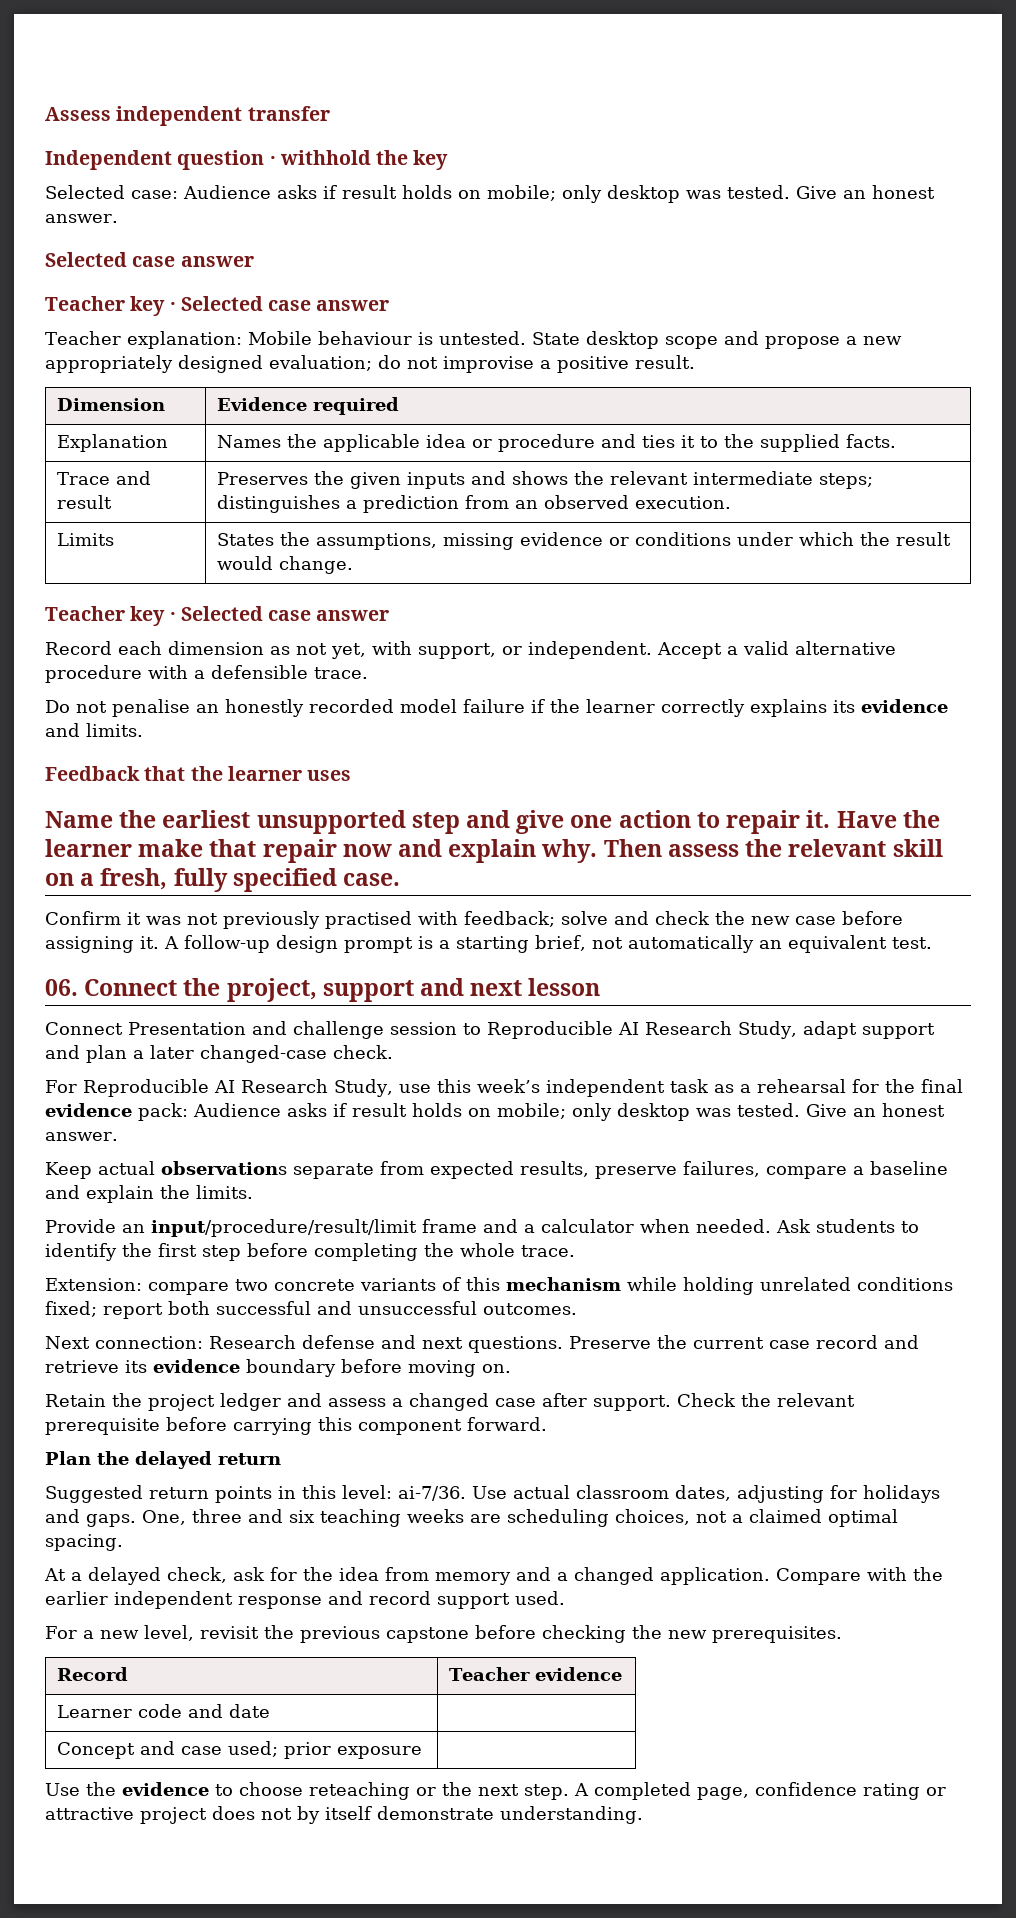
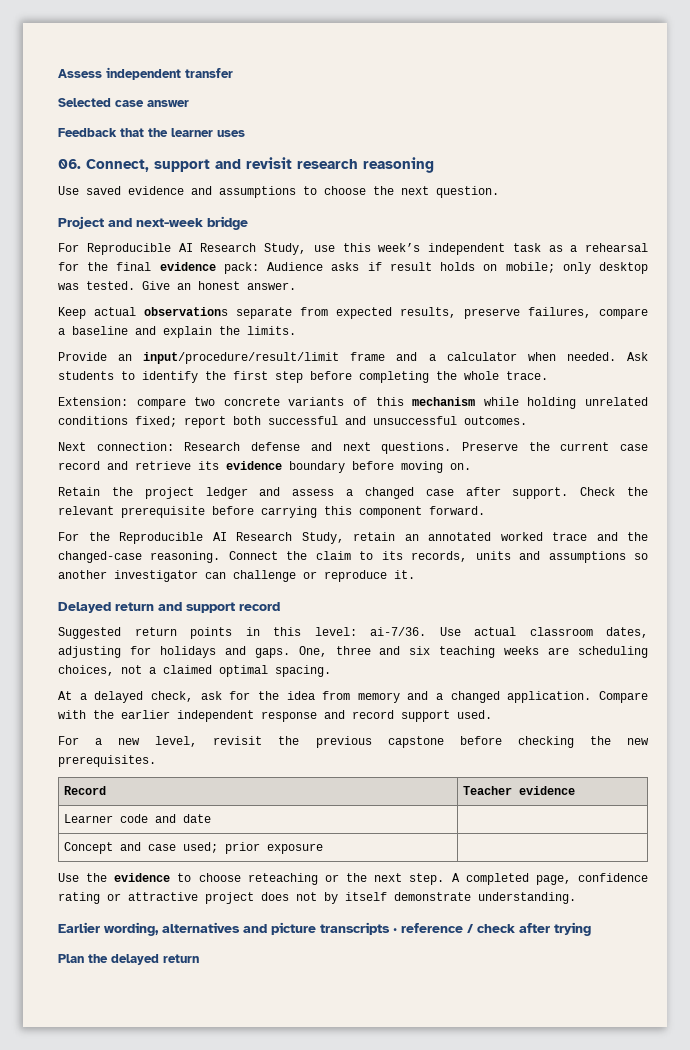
[45,150,449,170] [45,185,935,203] [45,214,118,223] [45,252,254,267] [45,296,390,316] [45,331,902,349] [45,355,695,373] [57,398,166,411] [217,397,400,415] [57,434,169,452] [217,434,897,452] [57,471,152,485] [57,495,113,509] [217,471,874,489] [217,495,732,513] [57,533,115,546] [217,532,952,550] [217,556,354,574] [45,606,390,626] [45,641,896,659] [45,665,368,683] [45,699,948,717] [45,723,143,737] Independent question · withhold the key // Selected case: Audience asks if result holds on mobile; only desktop was tested. Give an honest answer. // Selected case answer // Teacher key · Selected case answer // Teacher explanation: Mobile behaviour is untested. State desktop scope and propose a new appropriately designed evaluation; do not improvise a positive result. // Dimension | Evidence required // Explanation | Names the applicable idea or procedure and ties it to the supplied facts. // Trace and result | Preserves the given inputs and shows the relevant intermediate steps; distinguishes a prediction from an observed execution. // Limits | States the assumptions, missing evidence or conditions under which the result would change. // Teacher key · Selected case answer // Record each dimension as not yet, with support, or independent. Accept a valid alternative procedure with a defensible trace. // Do not penalise an honestly recorded model failure if the learner correctly explains its evidence and limits. -> [58,98,189,107] Selected case answer
[45,810,940,834] [45,839,943,863] [45,868,401,892] [45,911,903,929] [45,935,932,953] [45,978,601,1002] [45,1021,935,1039] [45,1045,393,1063] Name the earliest unsupported step and give one action to repair it. Have the learner make that repair now and explain why. Then assess the relevant skill on a fresh, fully specified case. // Confirm it was not previously practised with feedback; solve and check the new case before assigning it. A follow-up design prompt is a starting brief, not automatically an equivalent test. // 06. Connect the project, support and next lesson // Connect Presentation and challenge session to Reproducible AI Research Study, adapt support and plan a later changed-case check. -> [58,157,434,173] [58,186,499,198] [58,216,248,230] 06. Connect, support and revisit research reasoning // Use saved evidence and assumptions to choose the next question. // Project and next-week bridge
[45,1451,281,1469] Plan the delayed return -> [58,532,648,544] [58,551,648,563] [58,570,415,582] [58,602,280,613] For the Reproducible AI Research Study, retain an annotated worked trace and the changed-case reasoning. Connect the claim to its records, units and assumptions so another investigator can challenge or reproduce it. // Delayed return and support record
(643, 1815) none -> [58,922,591,936] [58,954,199,965] // Earlier wording, alternatives and picture transcripts · reference / check after trying // Plan the delayed return

